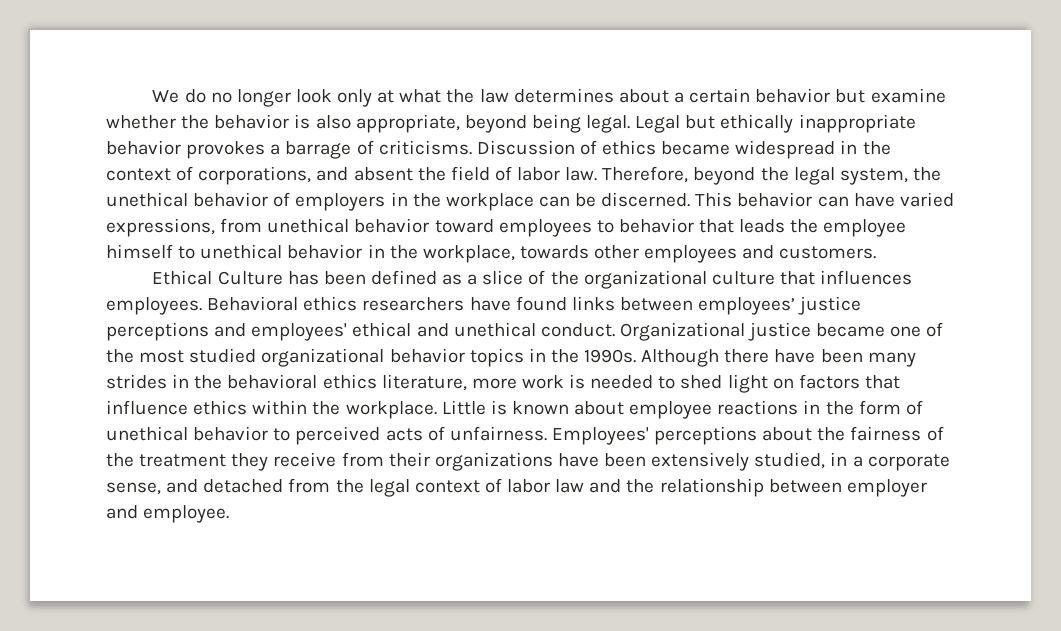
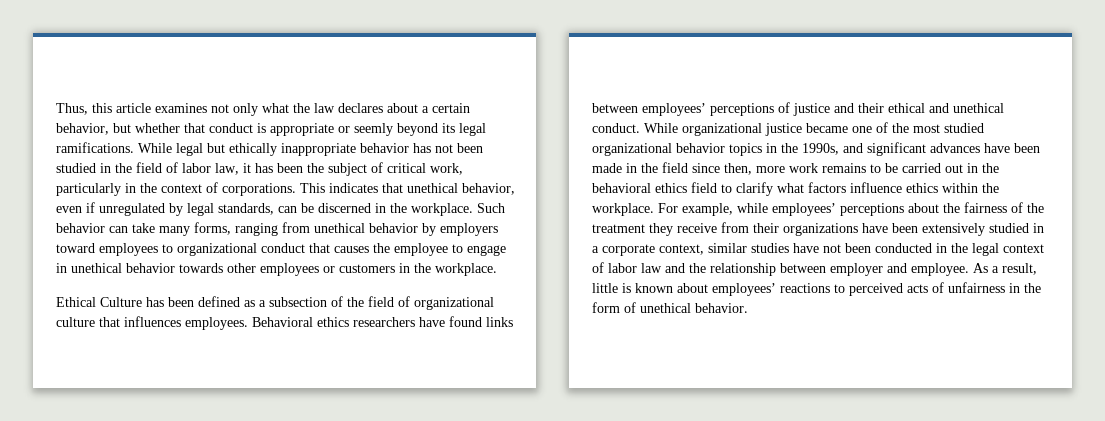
[152,89,395,107] We do no longer look only at -> [56,103,258,116] Thus, this article examines not only
[513,88,614,103] determines -> [338,103,383,113] declares
[755,88,946,103] [106,114,916,133] [106,140,891,159] [106,166,941,185] [106,192,954,211] [106,218,215,237] behavior but examine whether the behavior is also appropriate, beyond being legal. Legal but ethically inappropriate behavior provokes a barrage of criticisms. Discussion of ethics became widespread in the context of corporations, and absent the field of labor law. Therefore, beyond the legal system, the unethical behavior of employers in the workplace can be discerned. This behavior can have varied expressions, -> [56,123,486,136] [56,142,483,156] [56,162,463,176] [56,182,515,196] [56,202,505,216] [56,222,278,236] behavior, but whether that conduct is appropriate or seemly beyond its legal ramifications. While legal but ethically inappropriate behavior has not been studied in the field of labor law, it has been the subject of critical work, particularly in the context of corporations. This indicates that unethical behavior, even if unregulated by legal standards, can be discerned in the workplace. Such behavior can take many forms, ranging
(430, 225) none -> [422,223,498,236] by employers
[618,218,907,237] [106,244,877,263] behavior that leads the employee himself to unethical behavior in the workplace, towards other employees and customers. -> [177,243,506,256] [56,263,497,276] organizational conduct that causes the employee to engage in unethical behavior towards other employees or customers in the workplace.
[482,270,579,285] slice of the -> [269,296,410,307] subsection of the field of
[798,296,862,315] [106,322,348,341] justice perceptions and employees' -> [710,102,884,116] perceptions of justice and their
[619,322,745,341] Organizational -> [644,123,762,136] While organizational
[584,349,916,367] [106,374,900,393] 1990s. Although there have been many strides in the behavioral ethics literature, more work is needed to shed light on factors that -> [802,142,1040,156] [592,162,999,175] [592,182,846,196] 1990s, and significant advances have been made in the field since then, more work remains to be carried out in the behavioral ethics field to clarify what factors
[441,400,923,419] [106,426,649,445] Little is known about employee reactions in the form of unethical behavior to perceived acts of unfairness. Employees' -> [658,203,836,216] For example, while employees’
[754,452,826,469] studied, -> [989,223,1029,233] studied
[106,478,331,495] sense, and detached from -> [659,243,947,255] context, similar studies have not been conducted in
(230, 514) none -> [973,263,1037,275] [592,282,1041,296] [592,302,748,313] As a result, little is known about employees’ reactions to perceived acts of unfairness in the form of unethical behavior.

